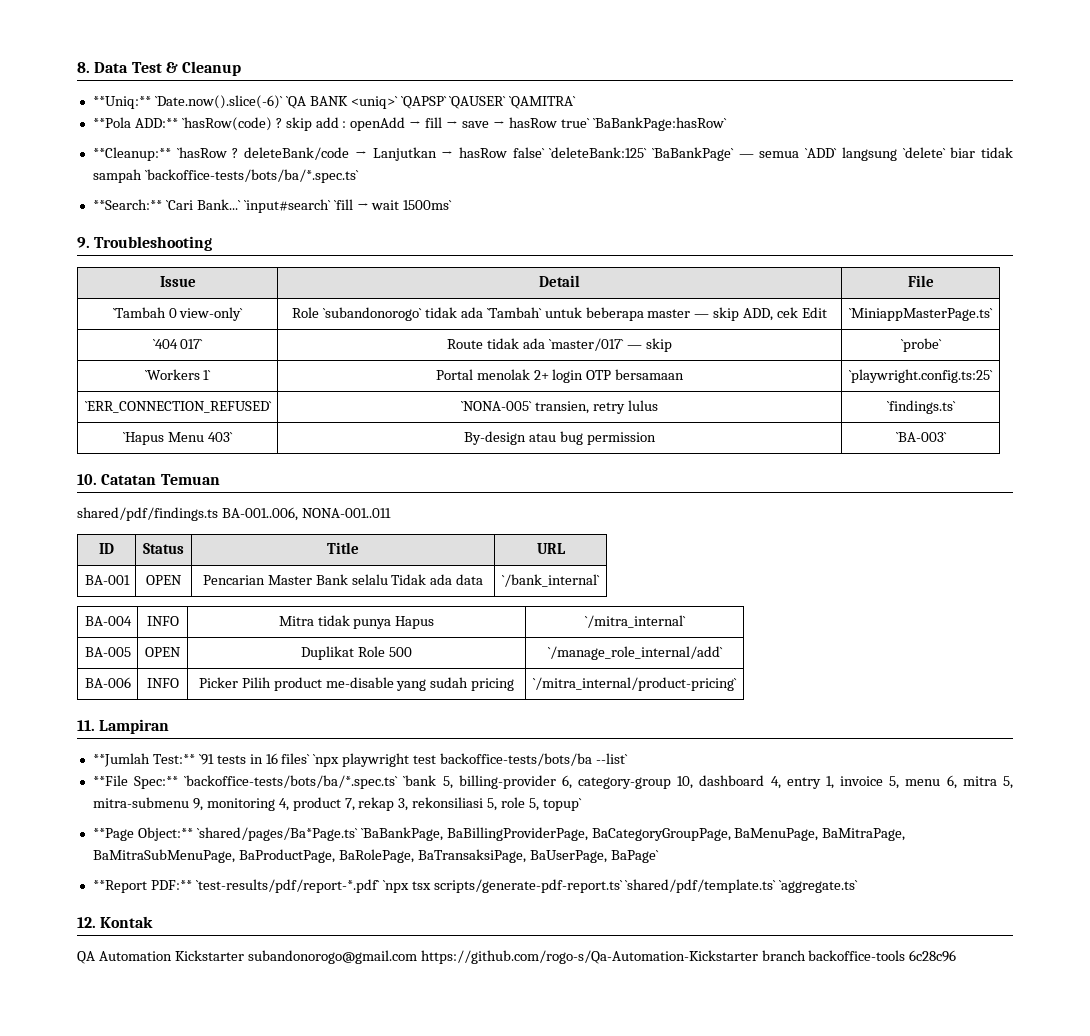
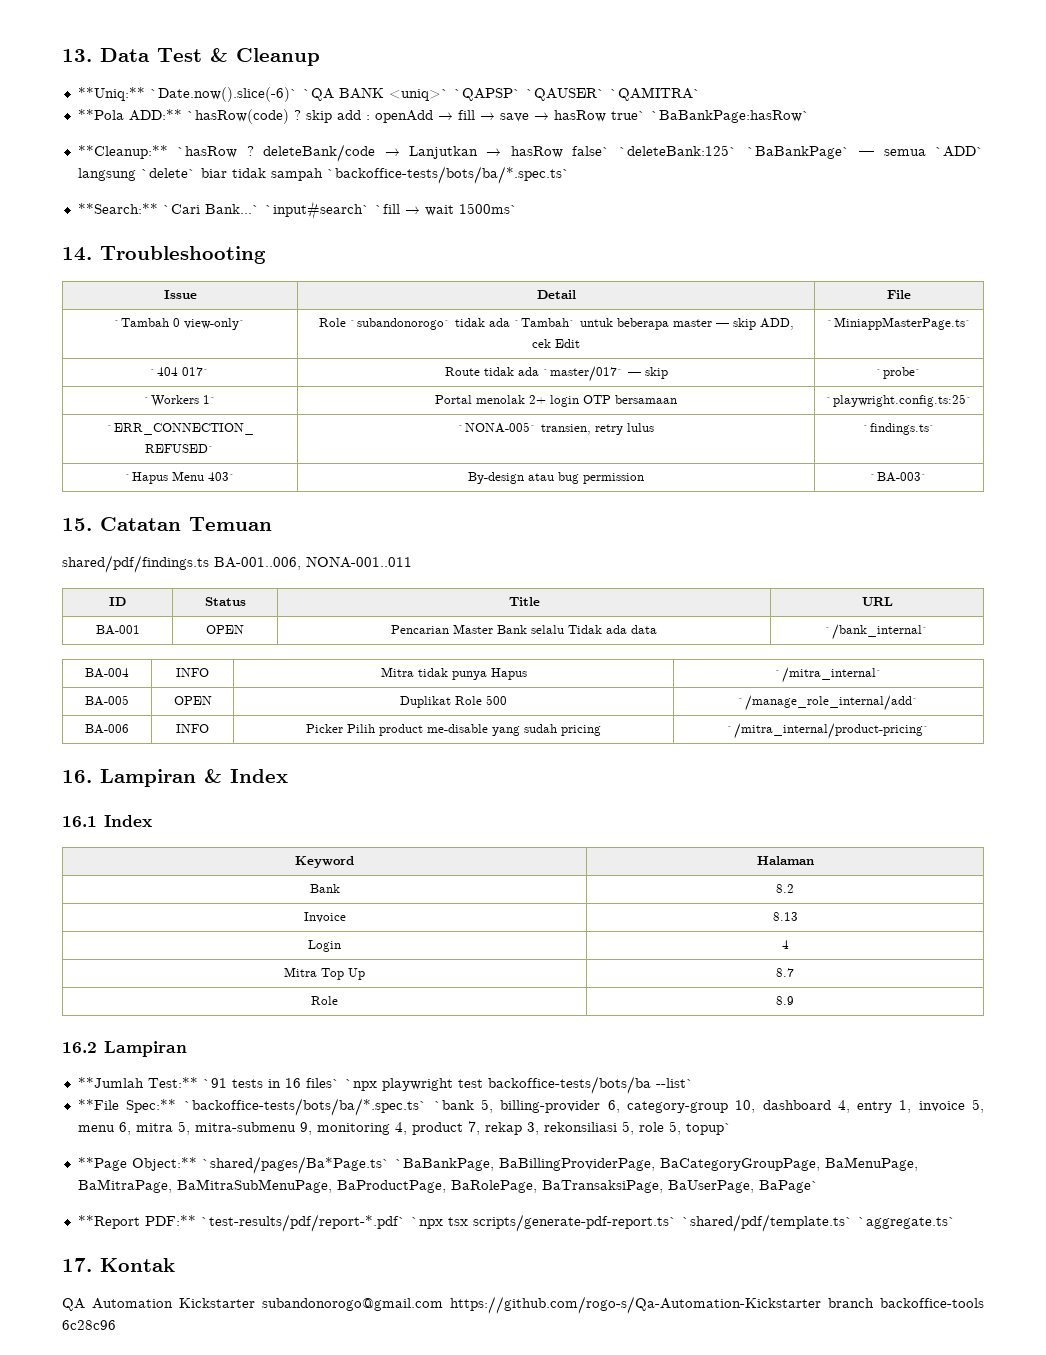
[77,62,90,73] 8. -> [62,49,92,62] 13.
[77,237,90,248] 9. -> [62,247,92,261] 14.
[77,474,97,485] 10. -> [62,518,92,531] 15.
[77,720,95,731] 11. -> [62,769,288,787] [62,815,152,827] [295,856,354,868] [756,856,814,865] [309,884,340,893] [776,884,794,893] [303,912,346,923] [772,912,798,921] [308,940,341,952] [781,940,789,949] [284,967,365,980] [776,968,794,977] [311,996,338,1005] [776,996,794,1005] [62,1042,97,1053] 16. Lampiran & Index // 16.1 Index // Keyword | Halaman // Bank | 8.2 // Invoice | 8.13 // Login | 4 // Mitra Top Up | 8.7 // Role | 8.9 // 16.2
[77,917,96,928] 12. -> [62,1258,92,1272] 17.

